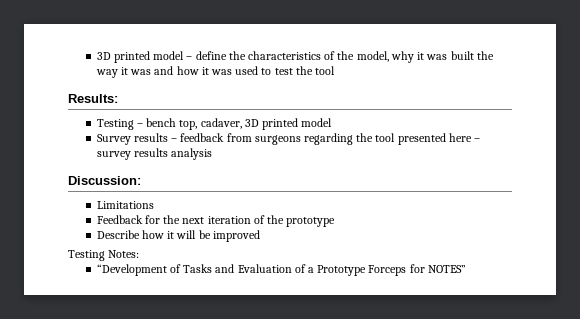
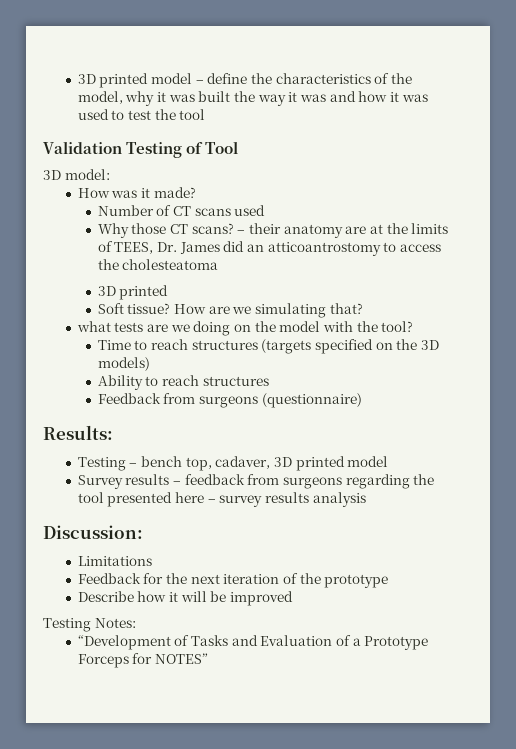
(336, 70) none -> [43,141,239,158] [43,169,110,180] [77,187,196,198] [97,205,266,216] [97,223,449,238] [97,241,441,256] [97,259,219,270] [97,285,169,300] [97,303,363,318] [76,321,414,336] [97,339,439,354] [97,357,150,371] [97,375,269,390] [97,393,362,408] // Validation Testing of Tool // 3D model: // How was it made? // Number of CT scans used // Why those CT scans? – their anatomy are at the limits of TEES, Dr. James did an atticoantrostomy to access the cholesteatoma // 3D printed // Soft tissue? How are we simulating that? // what tests are we doing on the model with the tool? // Time to reach structures (targets specified on the 3D models) // Ability to reach structures // Feedback from surgeons (questionnaire)

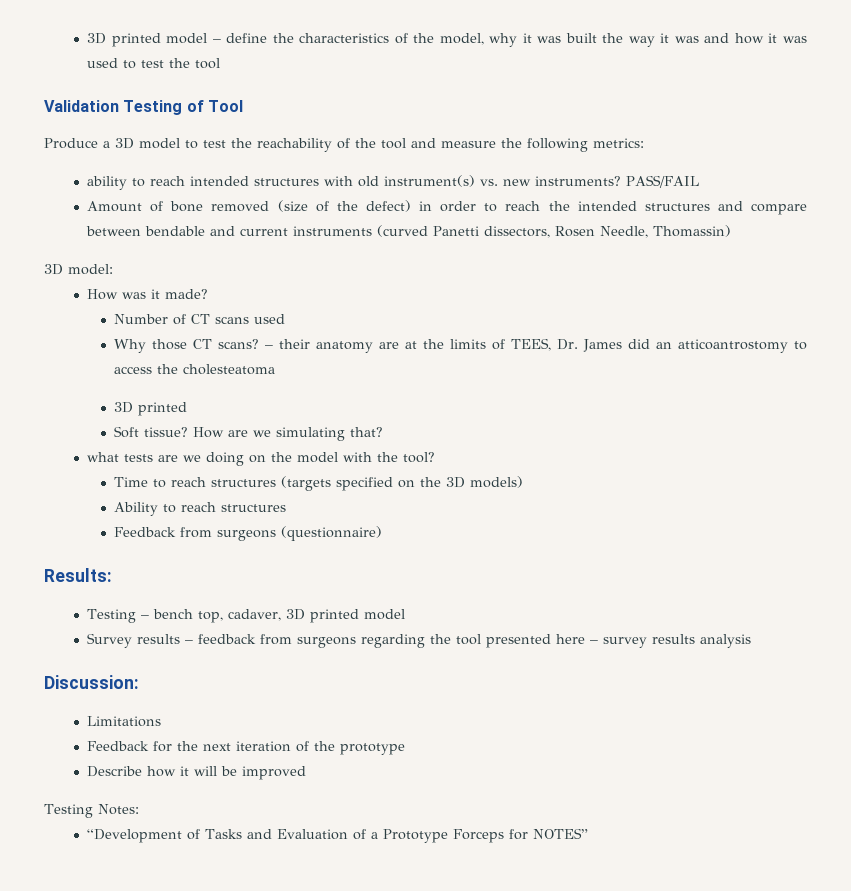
(239, 147) none -> [44,138,644,152] [87,175,700,190] [87,200,808,215] [86,225,732,238] // Produce a 3D model to test the reachability of the tool and measure the following metrics: // ability to reach intended structures with old instrument(s) vs. new instruments? PASS/FAIL // Amount of bone removed (size of the defect) in order to reach the intended structures and compare between bendable and current instruments (curved Panetti dissectors, Rosen Needle, Thomassin)

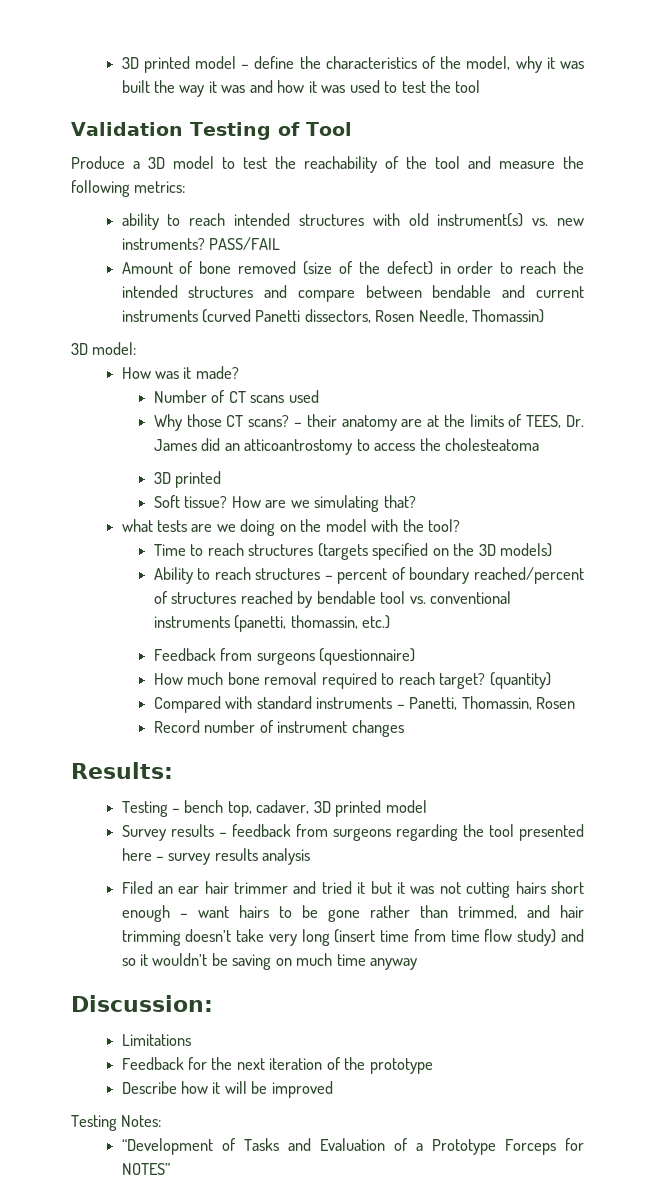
[114,526,383,541] // Feedback from surgeons (questionnaire) -> [324,567,585,584] [153,591,512,608] [153,615,391,632] [153,648,416,665] [153,672,551,689] [153,696,576,713] [153,720,404,737] – percent of boundary reached/percent of structures reached by bendable tool vs. conventional instruments (panetti, thomassin, etc.) // Feedback from surgeons (questionnaire) // How much bone removal required to reach target? (quantity) // Compared with standard instruments – Panetti, Thomassin, Rosen // Record number of instrument changes
(752, 641) none -> [121,881,585,898] [121,905,584,922] [121,929,585,946] [121,953,418,970] // Filed an ear hair trimmer and tried it but it was not cutting hairs short enough – want hairs to be gone rather than trimmed, and hair trimming doesn’t take very long (insert time from time flow study) and so it wouldn’t be saving on much time anyway

